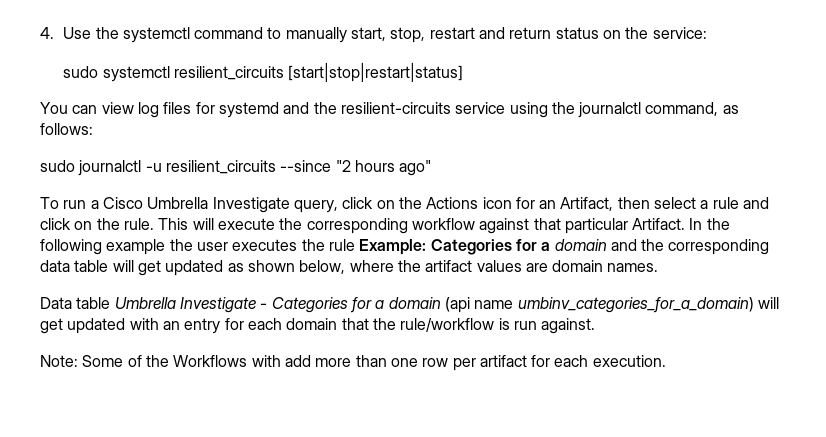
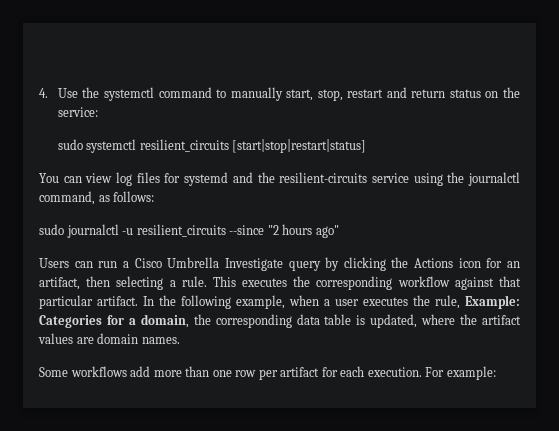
[40,197,59,209] To -> [39,258,93,268] Users can
[293,197,395,213] query, click on -> [288,257,386,271] query by clicking
[560,197,770,211] [40,218,275,230] Artifact, then select a rule and click on the rule. This will execute -> [39,276,288,290] artifact, then selecting a rule. This executes
[632,218,686,230] Artifact. -> [97,296,138,306] artifact.
[106,239,193,255] example the -> [236,295,330,309] example, when a
[328,239,355,251] rule -> [435,295,460,309] rule,
[554,239,637,251] domain and -> [140,314,189,328] domain,
[112,260,346,276] will get updated as shown below, -> [356,314,418,328] is updated,
[40,297,779,313] [40,318,596,334] [40,355,281,367] Data table Umbrella Investigate - Categories for a domain (api name umbinv_categories_for_a_domain) will get updated with an entry for each domain that the rule/workflow is run against. // Note: Some of the Workflows with -> [39,366,127,377] Some workflows
(666, 361) none -> [425,366,496,380] For example:

